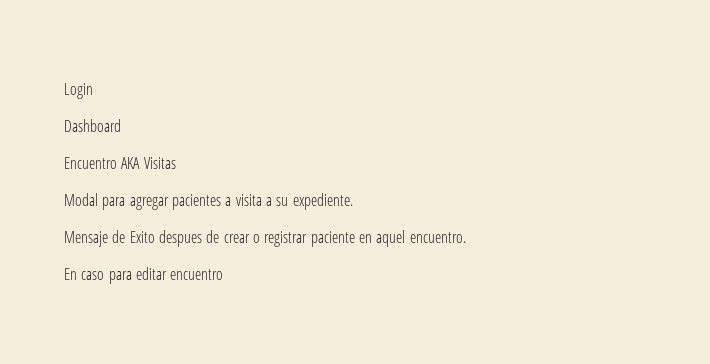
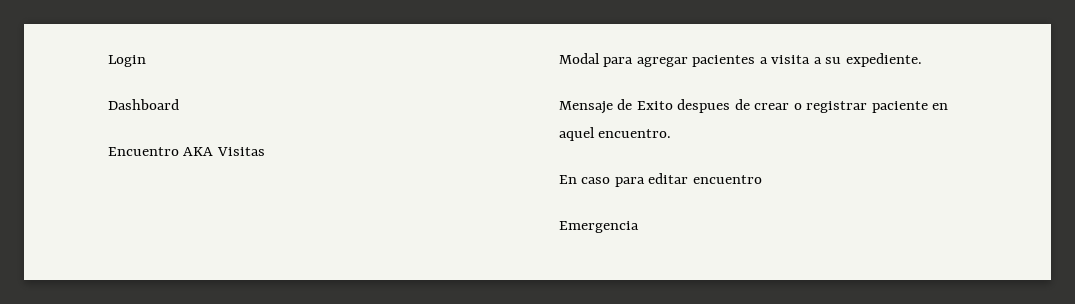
(224, 274) none -> [559,221,639,233] // Emergencia

